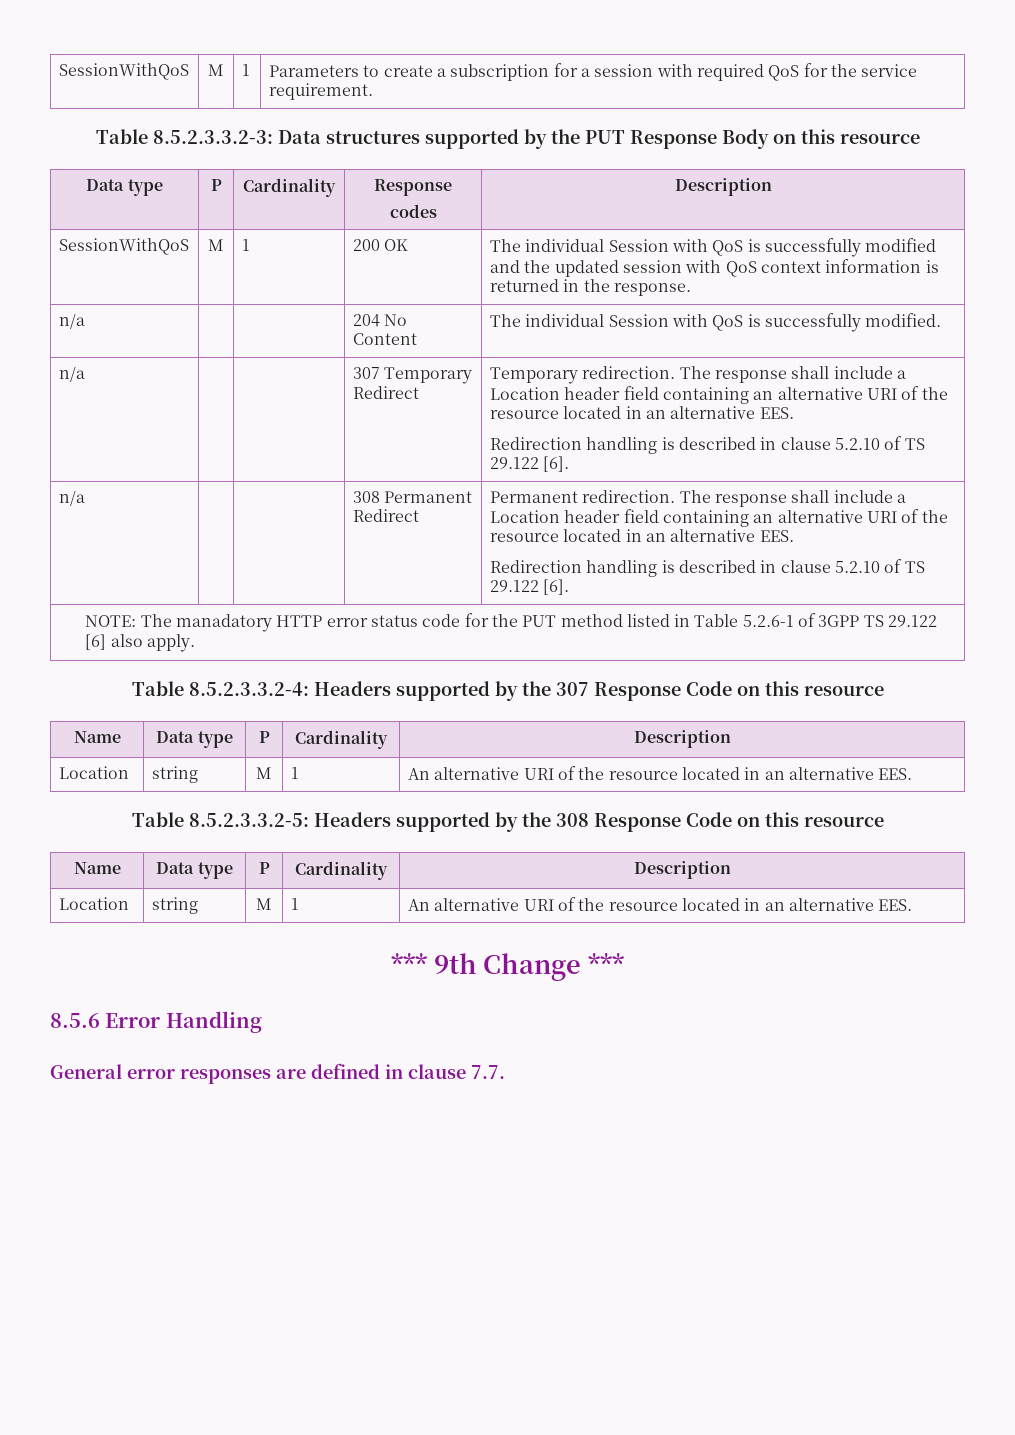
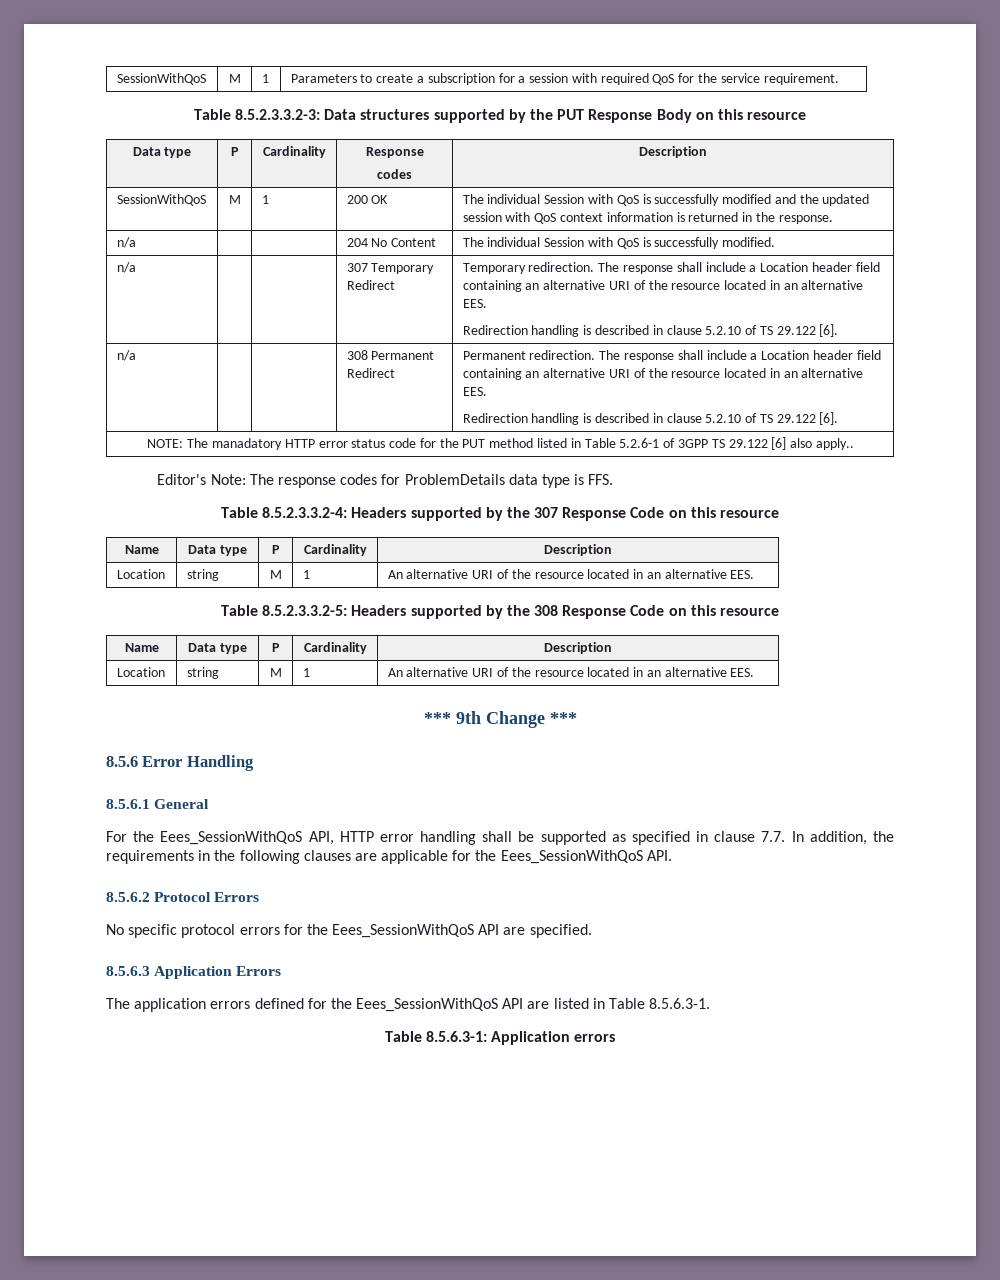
[146,634,195,652] apply. -> [815,438,854,450] [157,474,614,488] apply.. // Editor's Note: The response codes for ProblemDetails data type is FFS.
(262, 1022) none -> [106,799,150,809] 8.5.6.1
[127,1063,505,1084] error responses are defined in clause 7.7. -> [106,831,894,845] [106,850,672,864] [106,892,260,902] [106,924,592,938] [106,966,282,979] [106,998,711,1012] [384,1031,616,1045] // For the Eees_SessionWithQoS API, HTTP error handling shall be supported as specified in clause 7.7. In addition, the requirements in the following clauses are applicable for the Eees_SessionWithQoS API. // 8.5.6.2 Protocol Errors // No specific protocol errors for the Eees_SessionWithQoS API are specified. // 8.5.6.3 Application Errors // The application errors defined for the Eees_SessionWithQoS API are listed in Table 8.5.6.3-1. // Table 8.5.6.3-1: Application errors

